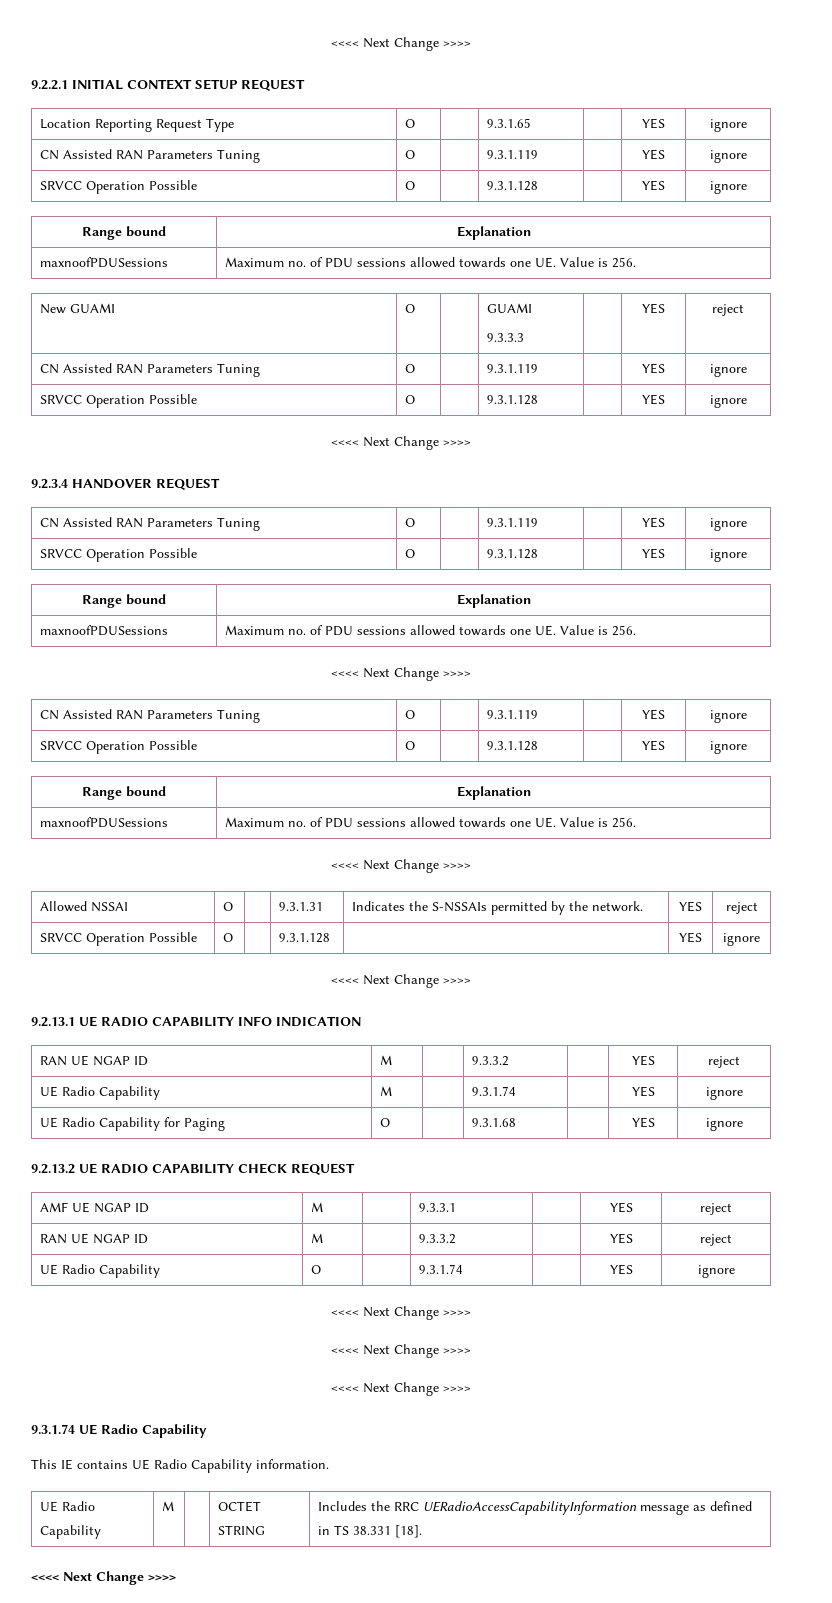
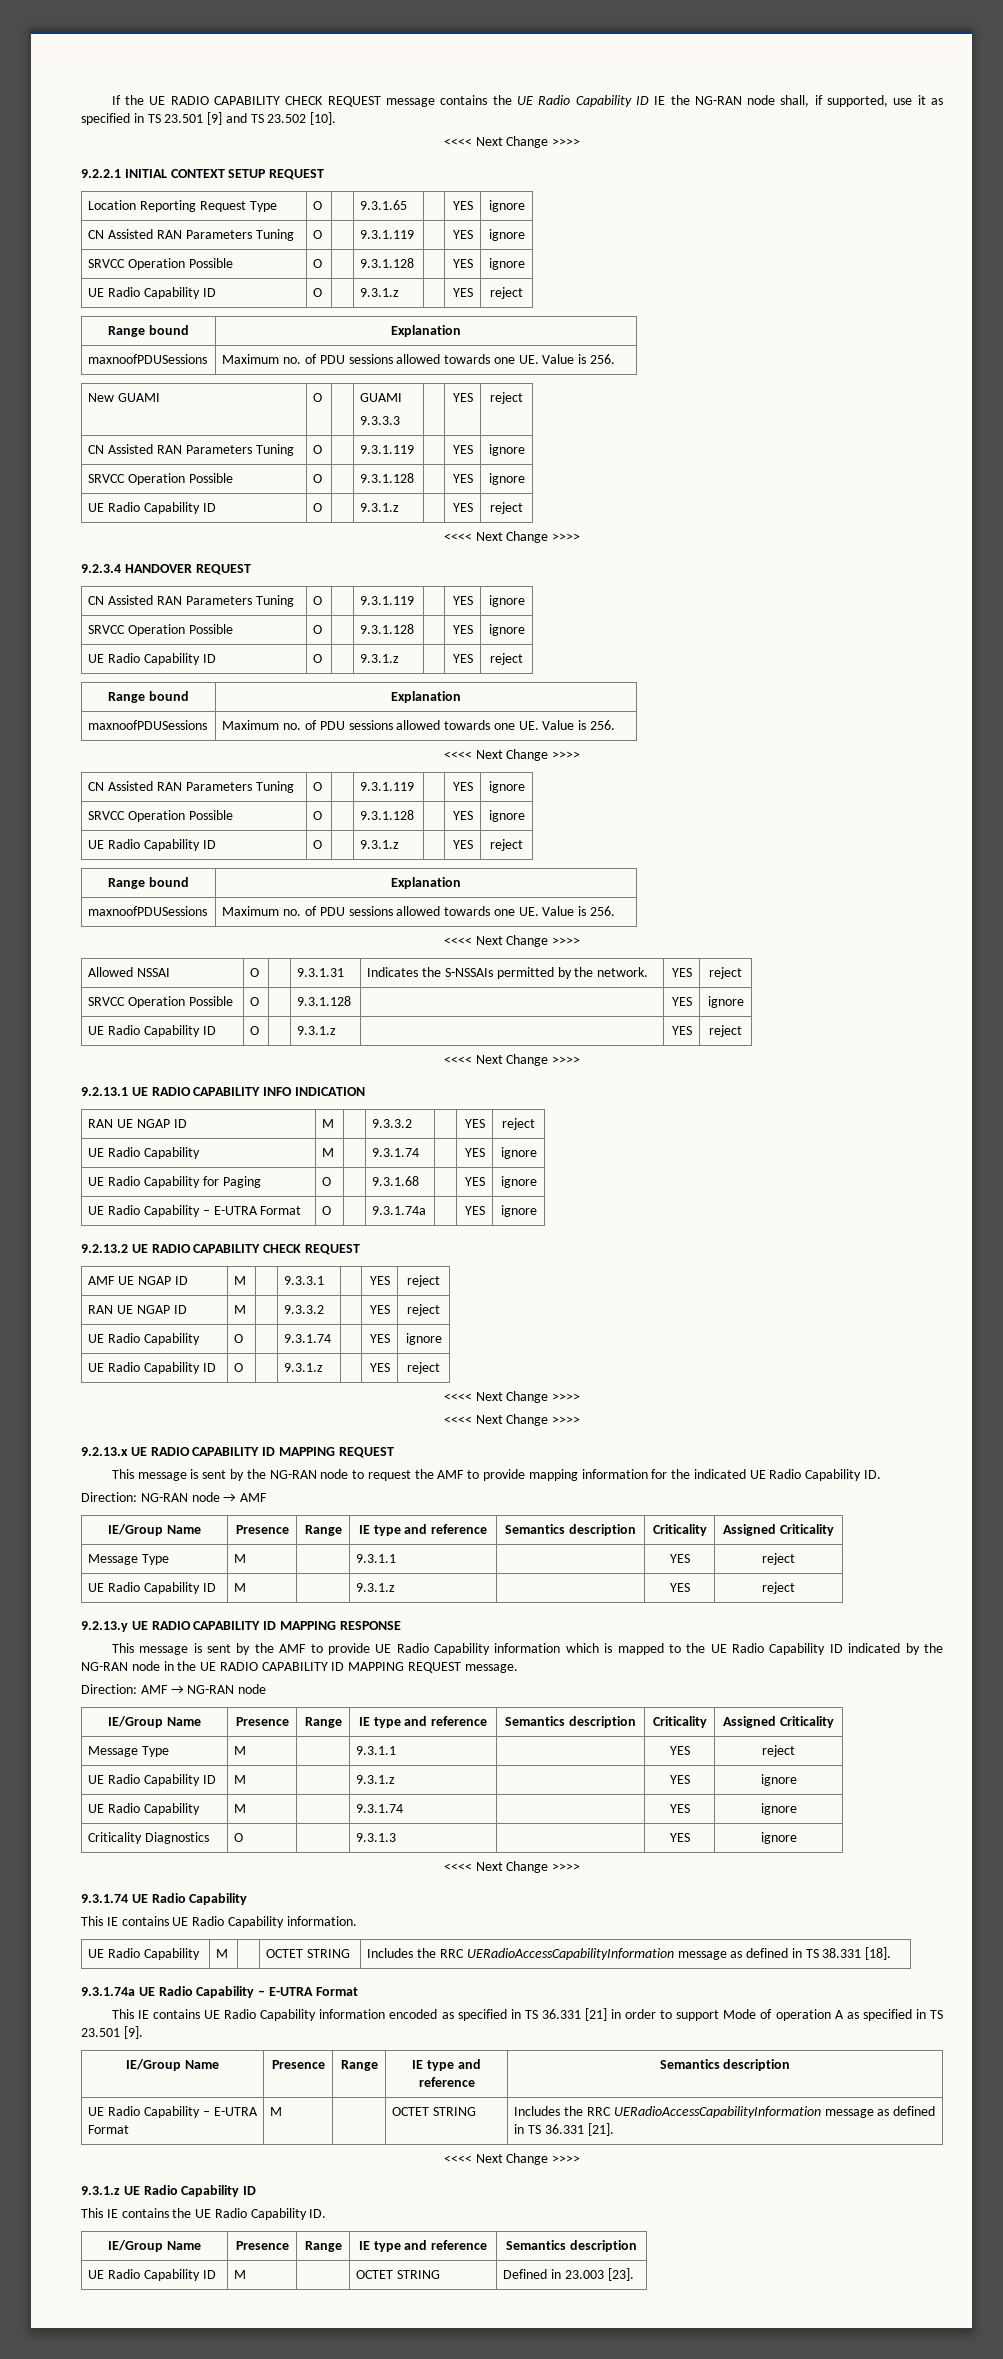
(331, 44) none -> [111,95,944,107] [81,112,337,125] If the UE RADIO CAPABILITY CHECK REQUEST message contains the UE Radio Capability ID IE the NG-RAN node shall, if supported, use it as specified in TS 23.501 [9] and TS 23.502 [10]. //
(747, 187) none -> [88,287,216,299] [313,288,323,297] [360,288,400,297] [452,288,473,297] [490,287,523,299] // UE Radio Capability ID | O | | 9.3.1.z | | YES | reject
(747, 401) none -> [88,502,216,514] [313,503,323,512] [360,503,400,512] [452,503,473,512] [490,502,523,514] // UE Radio Capability ID | O | | 9.3.1.z | | YES | reject
(747, 555) none -> [88,653,216,665] [313,654,323,663] [360,654,400,663] [452,654,473,663] [490,653,523,665] // UE Radio Capability ID | O | | 9.3.1.z | | YES | reject
(747, 747) none -> [88,839,216,851] [313,840,323,849] [360,840,400,849] [452,840,473,849] [490,839,523,851] // UE Radio Capability ID | O | | 9.3.1.z | | YES | reject
(760, 939) none -> [88,1025,216,1037] [250,1026,260,1035] [297,1026,337,1035] [671,1026,692,1035] [709,1025,742,1037] // UE Radio Capability ID | O | | 9.3.1.z | | YES | reject
(743, 1124) none -> [88,1205,302,1217] [322,1206,332,1215] [372,1206,427,1215] [464,1206,485,1215] [500,1205,537,1217] // UE Radio Capability – E-UTRA Format | O | | 9.3.1.74a | | YES | ignore
[331,1306,471,1320] [331,1344,471,1358] // <<<< Next Change >>>> // <<<< Next Change >>>> -> [88,1362,216,1374] [234,1363,244,1372] [284,1363,324,1372] [369,1363,390,1372] [407,1362,440,1374] [443,1391,581,1403] [443,1414,581,1426] [81,1447,394,1458] [111,1469,881,1481] [81,1492,268,1502] [108,1524,201,1536] [235,1525,289,1534] [304,1525,342,1536] [358,1524,488,1536] [505,1524,636,1536] [652,1524,707,1536] [723,1524,834,1536] [88,1554,170,1565] [234,1554,247,1563] [356,1554,397,1563] [669,1554,690,1563] [762,1553,795,1565] [88,1582,216,1594] [234,1583,247,1592] [356,1583,396,1592] [669,1583,690,1592] [762,1582,795,1594] [81,1621,401,1632] [111,1643,943,1655] [81,1661,518,1673] [81,1684,267,1694] [108,1716,201,1728] [235,1717,289,1726] [304,1717,342,1728] [358,1716,488,1728] [505,1716,636,1728] [652,1716,707,1728] [723,1716,834,1728] [88,1746,170,1757] [234,1746,247,1755] [356,1746,397,1755] [669,1746,690,1755] [762,1745,795,1757] [88,1774,216,1786] [234,1775,247,1784] [356,1775,396,1784] [669,1775,690,1784] [760,1774,797,1786] [88,1803,200,1815] [234,1804,247,1813] [356,1804,404,1813] [669,1804,690,1813] [760,1803,797,1815] [88,1832,210,1844] [234,1833,244,1842] [356,1833,397,1842] [669,1833,690,1842] [760,1832,797,1844] // UE Radio Capability ID | O | | 9.3.1.z | | YES | reject // <<<< Next Change >>>> // <<<< Next Change >>>> // 9.2.13.x UE RADIO CAPABILITY ID MAPPING REQUEST // This message is sent by the NG-RAN node to request the AMF to provide mapping information for the indicated UE Radio Capability ID. // Direction: NG-RAN node → AMF // IE/Group Name | Presence | Range | IE type and reference | Semantics description | Criticality | Assigned Criticality // Message Type | M | | 9.3.1.1 | | YES | reject // UE Radio Capability ID | M | | 9.3.1.z | | YES | reject // 9.2.13.y UE RADIO CAPABILITY ID MAPPING RESPONSE // This message is sent by the AMF to provide UE Radio Capability information which is mapped to the UE Radio Capability ID indicated by the NG-RAN node in the UE RADIO CAPABILITY ID MAPPING REQUEST message. // Direction: AMF → NG-RAN node // IE/Group Name | Presence | Range | IE type and reference | Semantics description | Criticality | Assigned Criticality // Message Type | M | | 9.3.1.1 | | YES | reject // UE Radio Capability ID | M | | 9.3.1.z | | YES | ignore // UE Radio Capability | M | | 9.3.1.74 | | YES | ignore // Criticality Diagnostics | O | | 9.3.1.3 | | YES | ignore
[31,1571,176,1585] <<<< Next Change >>>> -> [81,1986,358,1998] [111,2008,943,2021] [81,2026,143,2039] [126,2059,219,2071] [271,2060,325,2069] [340,2060,378,2071] [412,2059,481,2071] [418,2077,475,2087] [659,2059,791,2071] [88,2106,258,2118] [88,2125,130,2134] [270,2107,283,2116] [392,2107,477,2116] [514,2106,936,2118] [514,2123,614,2136] [443,2153,581,2165] [81,2185,257,2197] [81,2208,327,2220] [108,2240,201,2252] [235,2241,289,2250] [304,2241,342,2252] [358,2240,488,2252] [506,2240,637,2252] [88,2269,216,2281] [234,2270,247,2279] [356,2270,441,2279] [503,2268,634,2281] 9.3.1.74a UE Radio Capability – E-UTRA Format // This IE contains UE Radio Capability information encoded as specified in TS 36.331 [21] in order to support Mode of operation A as specified in TS 23.501 [9]. // IE/Group Name | Presence | Range | IE type and reference | Semantics description // UE Radio Capability – E-UTRA Format | M | | OCTET STRING | Includes the RRC UERadioAccessCapabilityInformation message as defined in TS 36.331 [21]. // <<<< Next Change >>>> // 9.3.1.z UE Radio Capability ID // This IE contains the UE Radio Capability ID. // IE/Group Name | Presence | Range | IE type and reference | Semantics description // UE Radio Capability ID | M | | OCTET STRING | Defined in 23.003 [23].

